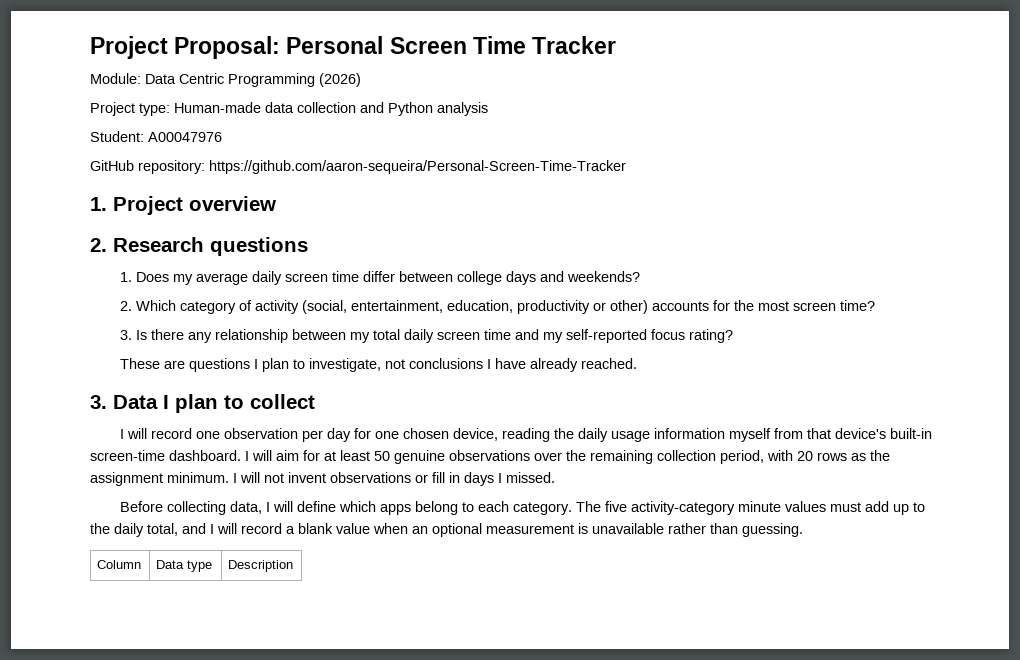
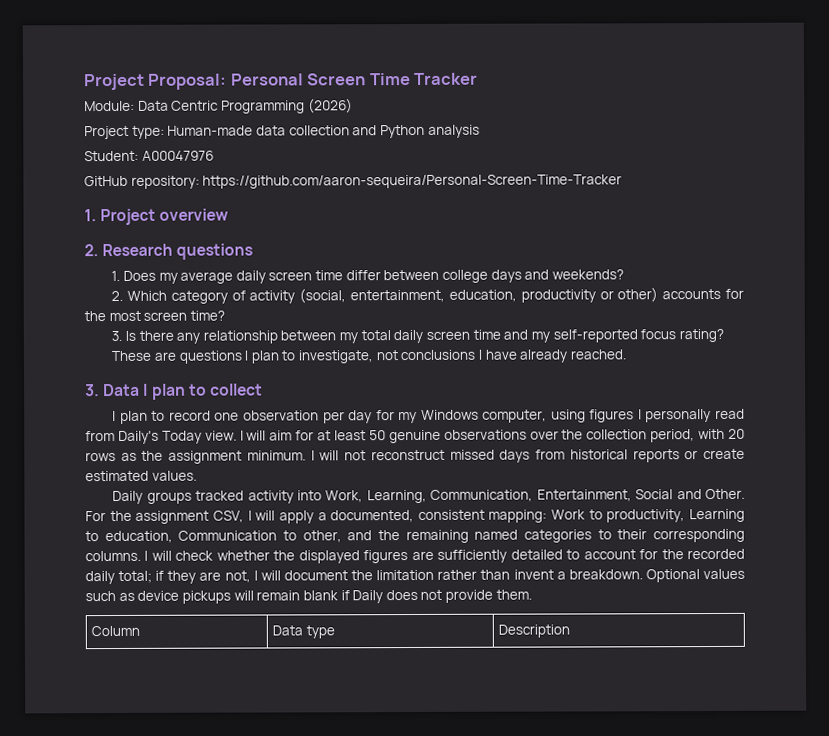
[126,428,147,439] will -> [119,410,166,424] plan to
[374,428,932,442] [90,450,241,461] one chosen device, reading the daily usage information myself from that device's built-in screen-time dashboard. -> [398,408,745,424] [85,430,237,444] my Windows computer, using figures I personally read from Daily's Today view.
[590,450,653,464] remaining -> (584, 434) none
[288,472,555,486] [119,501,925,515] [90,523,803,537] invent observations or fill in days I missed. // Before collecting data, I will define which apps belong to each category. The five activity-category minute values must add up to the daily total, and I will record a blank value when an optional measurement is unavailable rather than guessing. -> [370,448,745,463] [85,470,197,482] [112,488,745,505] [85,508,745,524] [85,528,745,544] [85,548,745,564] [85,568,745,585] [85,589,532,604] reconstruct missed days from historical reports or create estimated values. // Daily groups tracked activity into Work, Learning, Communication, Entertainment, Social and Other. For the assignment CSV, I will apply a documented, consistent mapping: Work to productivity, Learning to education, Communication to other, and the remaining named categories to their corresponding columns. I will check whether the displayed figures are sufficiently detailed to account for the recorded daily total; if they are not, I will document the limitation rather than invent a breakdown. Optional values such as device pickups will remain blank if Daily does not provide them.

